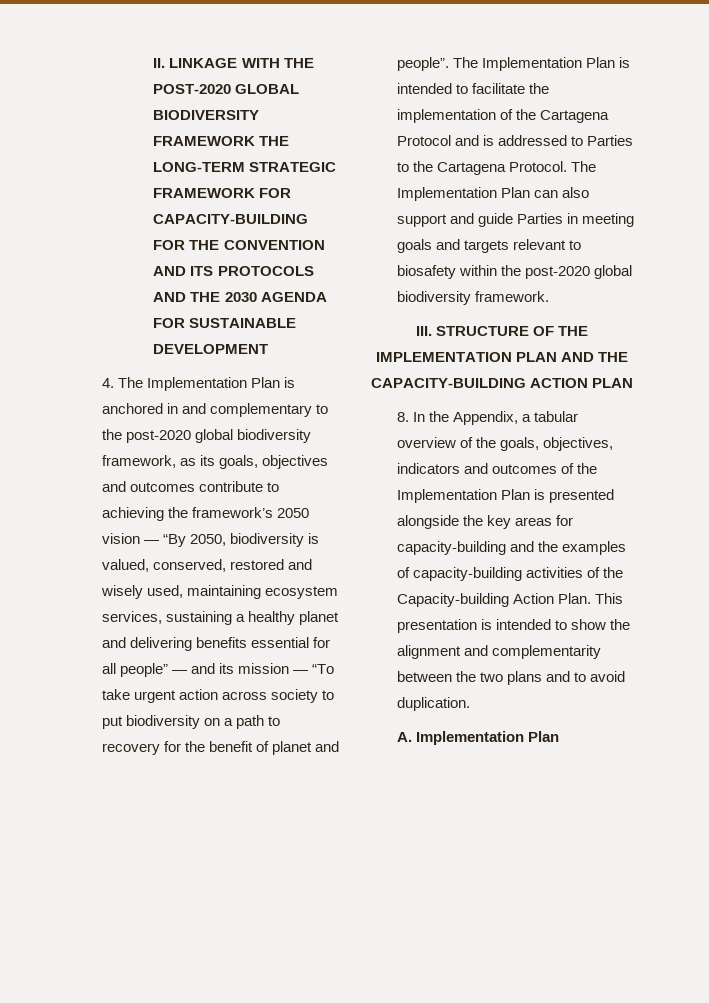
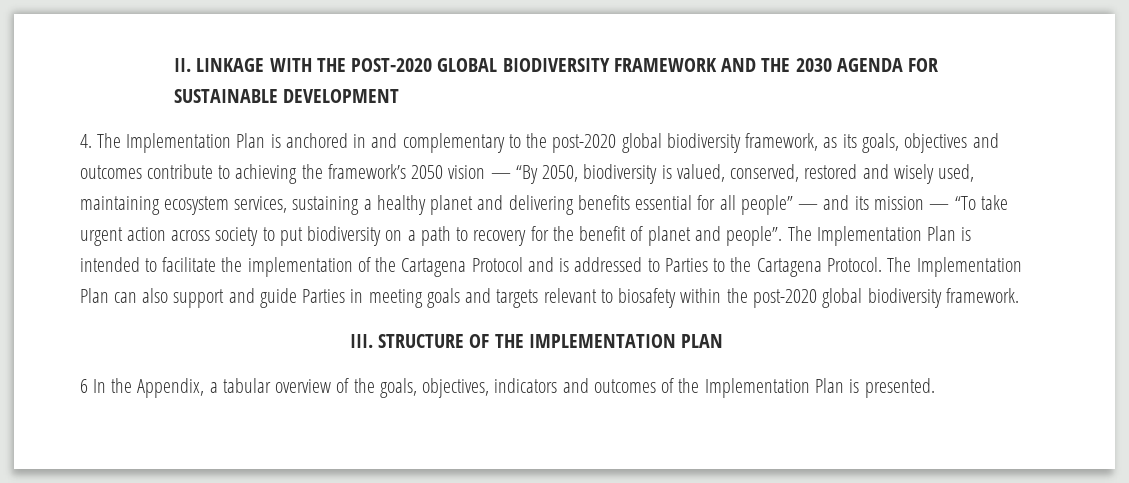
[259,136,290,146] [153,162,337,172] [153,188,292,198] [153,214,309,224] [153,240,325,250] [153,266,314,276] THE LONG-TERM STRATEGIC FRAMEWORK FOR CAPACITY-BUILDING FOR THE CONVENTION AND ITS PROTOCOLS -> (717, 65) none
[561,352,629,362] [370,378,634,388] [396,412,409,422] AND THE CAPACITY-BUILDING ACTION PLAN // 8. -> [79,379,88,393] // 6
[548,489,614,503] [396,515,573,529] [396,541,626,555] [396,567,623,581] [396,593,623,607] [396,619,630,633] [396,645,601,659] [396,671,625,685] [396,697,470,711] [396,731,559,745] presented alongside the key areas for capacity-building and the examples of capacity-building activities of the Capacity-building Action Plan. This presentation is intended to show the alignment and complementarity between the two plans and to avoid duplication. // A. Implementation Plan -> [864,378,935,398] presented.

